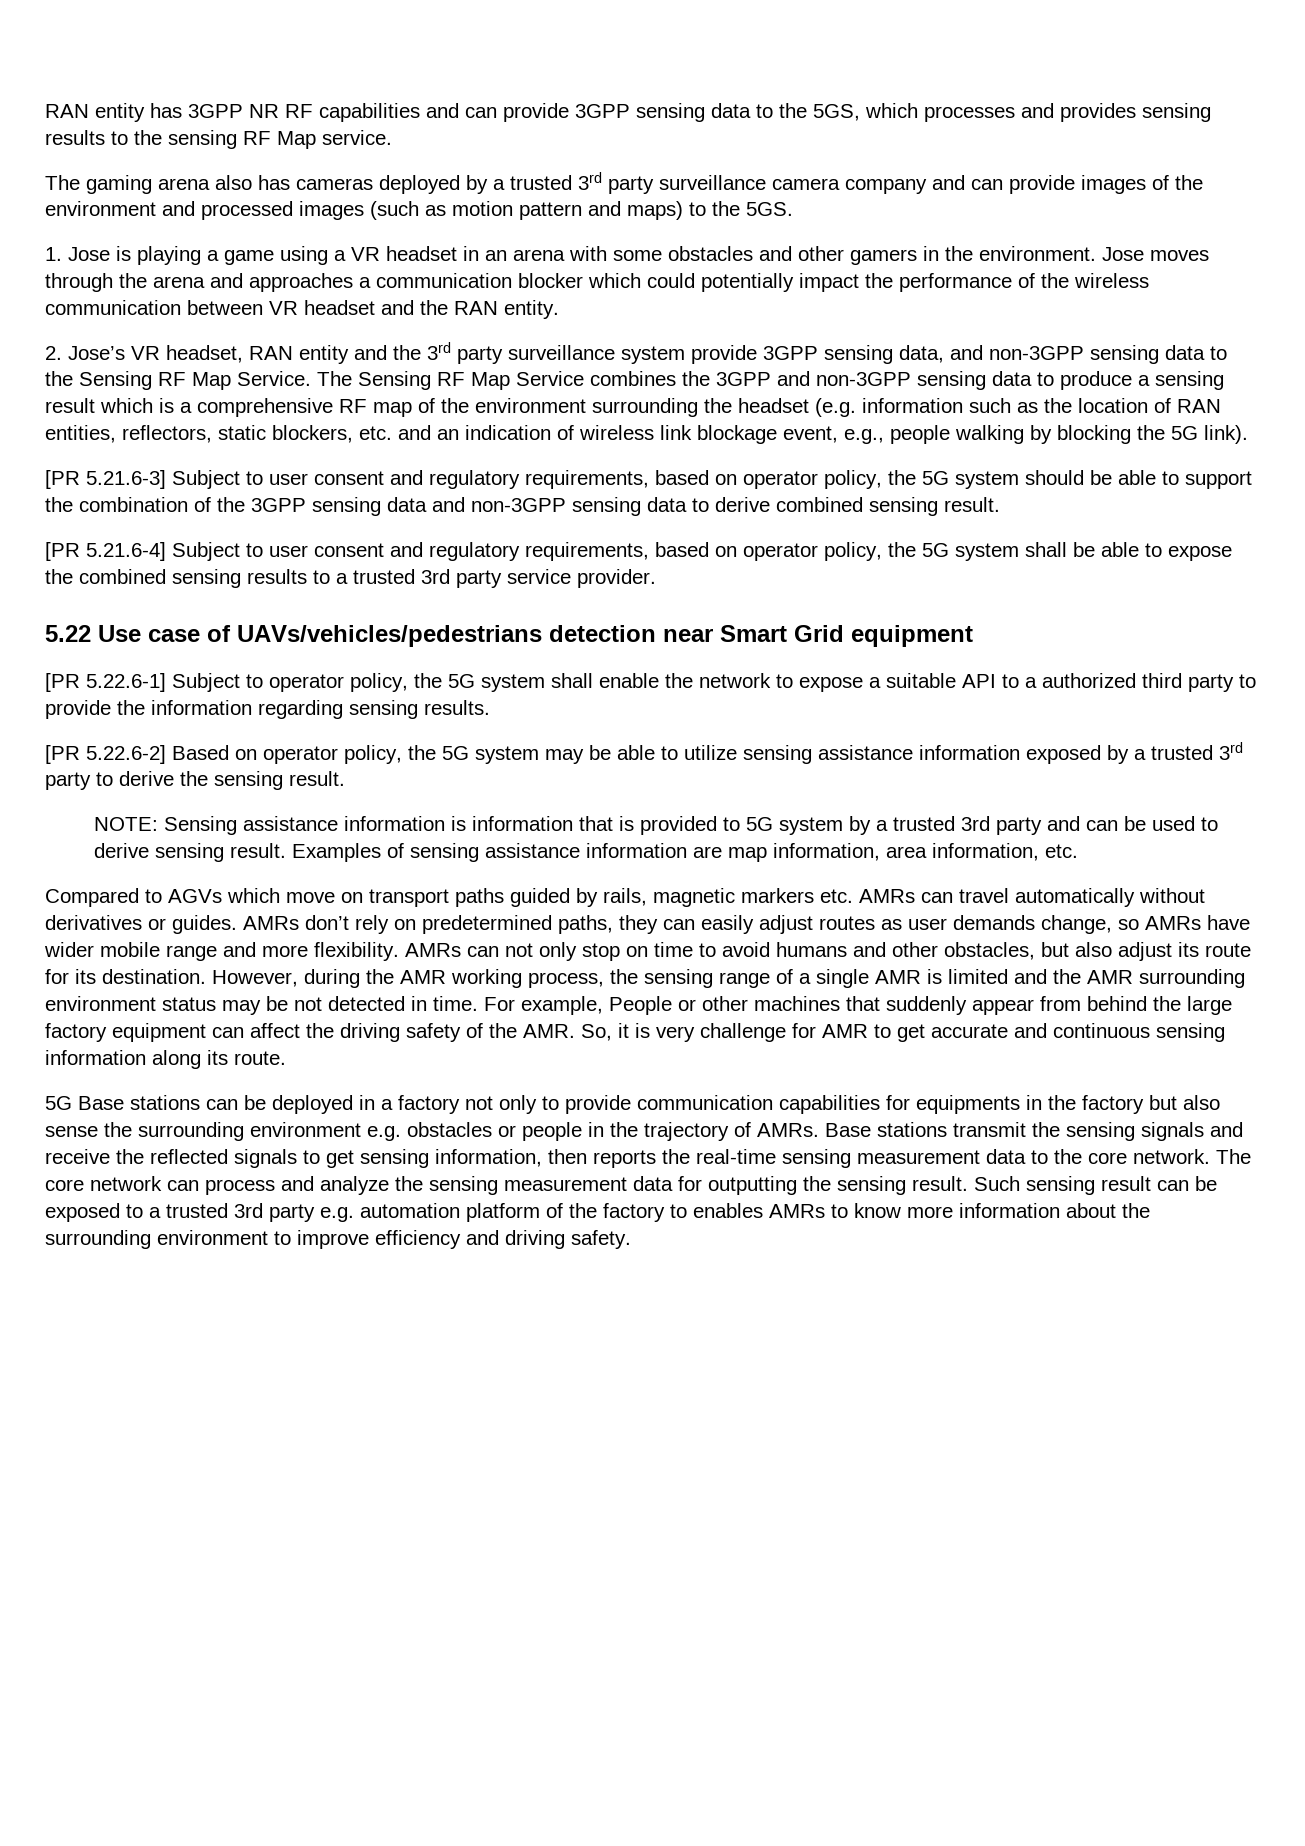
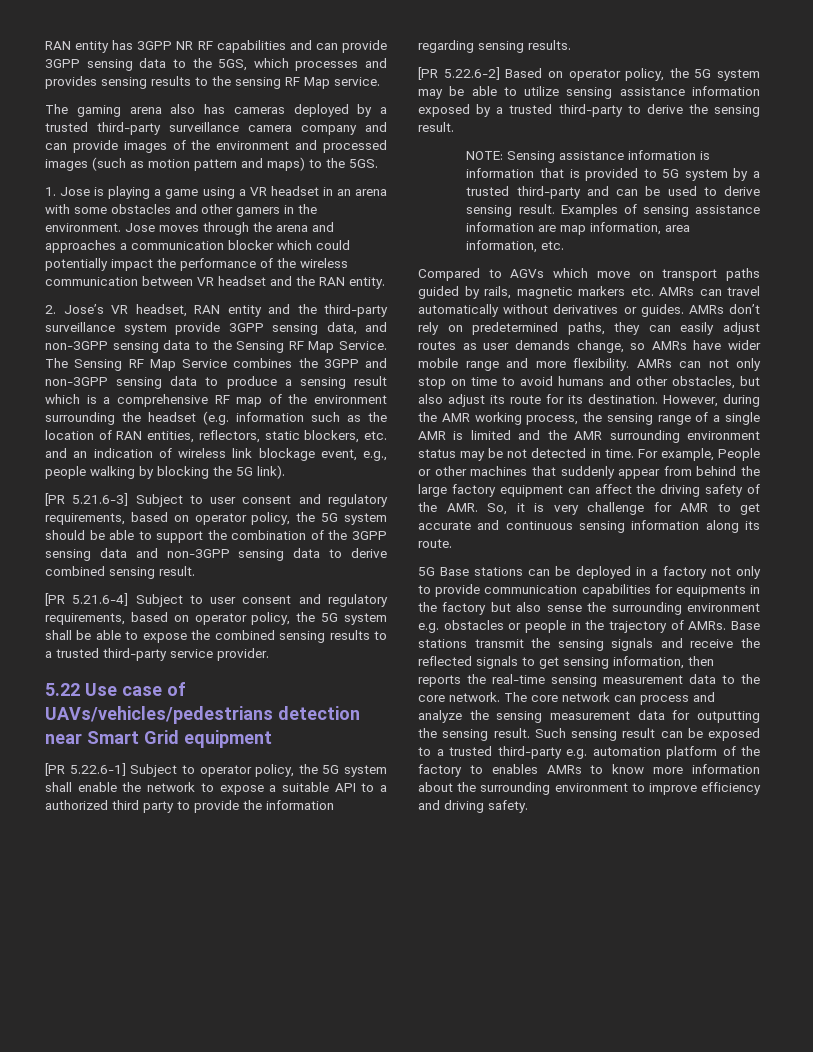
[578,172,654,194] 3rd party -> [97,122,161,135] third-party
[427,342,503,364] 3rd party -> [324,304,388,317] third-party
[421,569,502,588] 3rd party -> [103,648,167,661] third-party
[1219,742,1243,760] [45,772,91,790] 3rd party -> [558,104,623,117] third-party
[960,816,1042,835] 3rd party -> [516,186,581,199] third-party
[234,1203,315,1222] 3rd party -> [497,746,562,759] third-party

